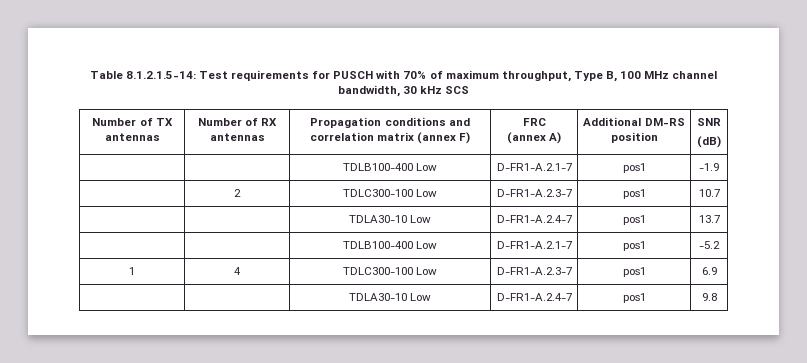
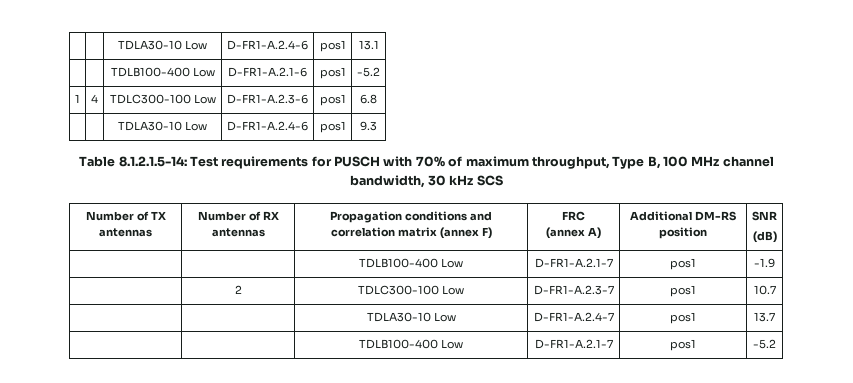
(89, 75) none -> [118,40,207,50] [227,40,308,50] [319,40,346,52] [358,40,379,50] [110,67,215,77] [228,67,307,77] [319,67,346,79] [357,67,380,77] [75,94,80,103] [91,94,98,103] [109,94,216,104] [227,94,308,104] [319,94,346,106] [360,94,377,104] [118,121,207,131] [227,121,308,131] [319,121,346,133] [360,121,377,131] | | TDLA30-10 Low | D-FR1-A.2.4-6 | pos1 | 13.1 // | | TDLB100-400 Low | D-FR1-A.2.1-6 | pos1 | -5.2 // 1 | 4 | TDLC300-100 Low | D-FR1-A.2.3-6 | pos1 | 6.8 // | | TDLA30-10 Low | D-FR1-A.2.4-6 | pos1 | 9.3 //
[129,267,135,275] [234,267,241,275] [342,267,438,275] [496,267,572,275] [622,267,646,277] [701,267,717,275] [348,293,432,301] [496,293,572,301] [622,293,646,303] [701,293,717,301] // 1 | 4 | TDLC300-100 Low | D-FR1-A.2.3-7 | pos1 | 6.9 // | | TDLA30-10 Low | D-FR1-A.2.4-7 | pos1 | 9.8 -> (776, 344) none

